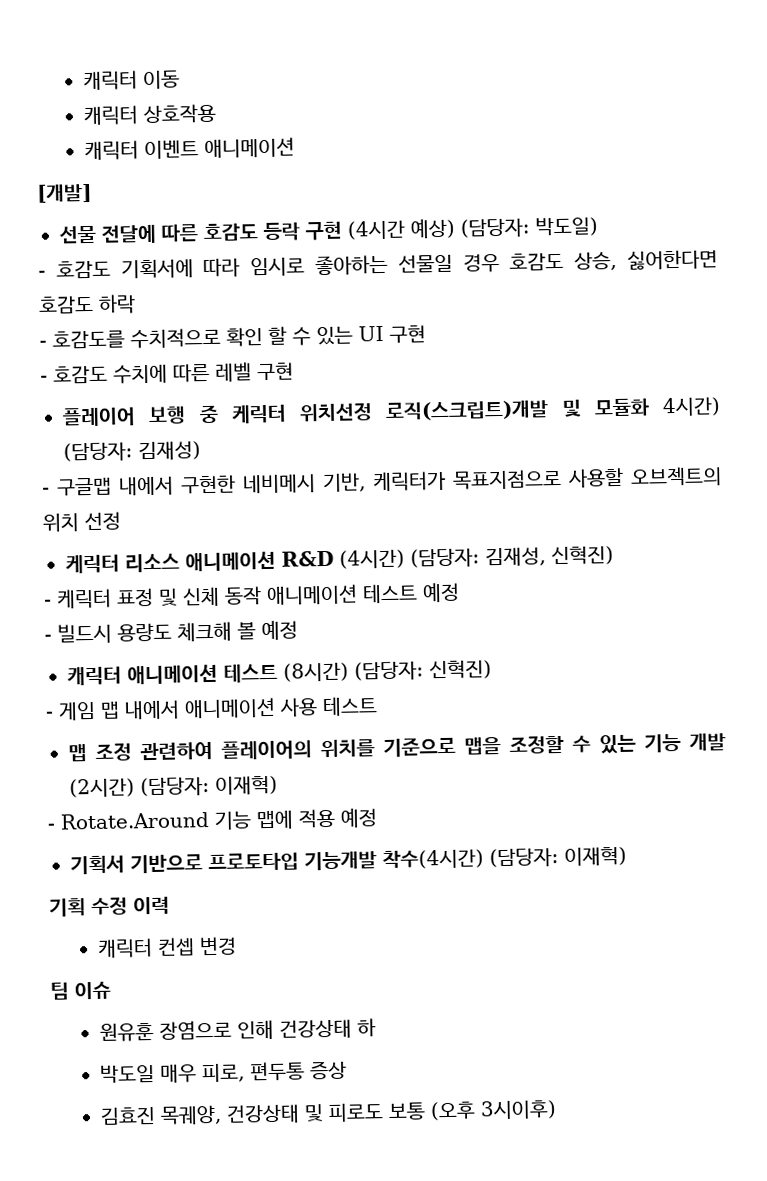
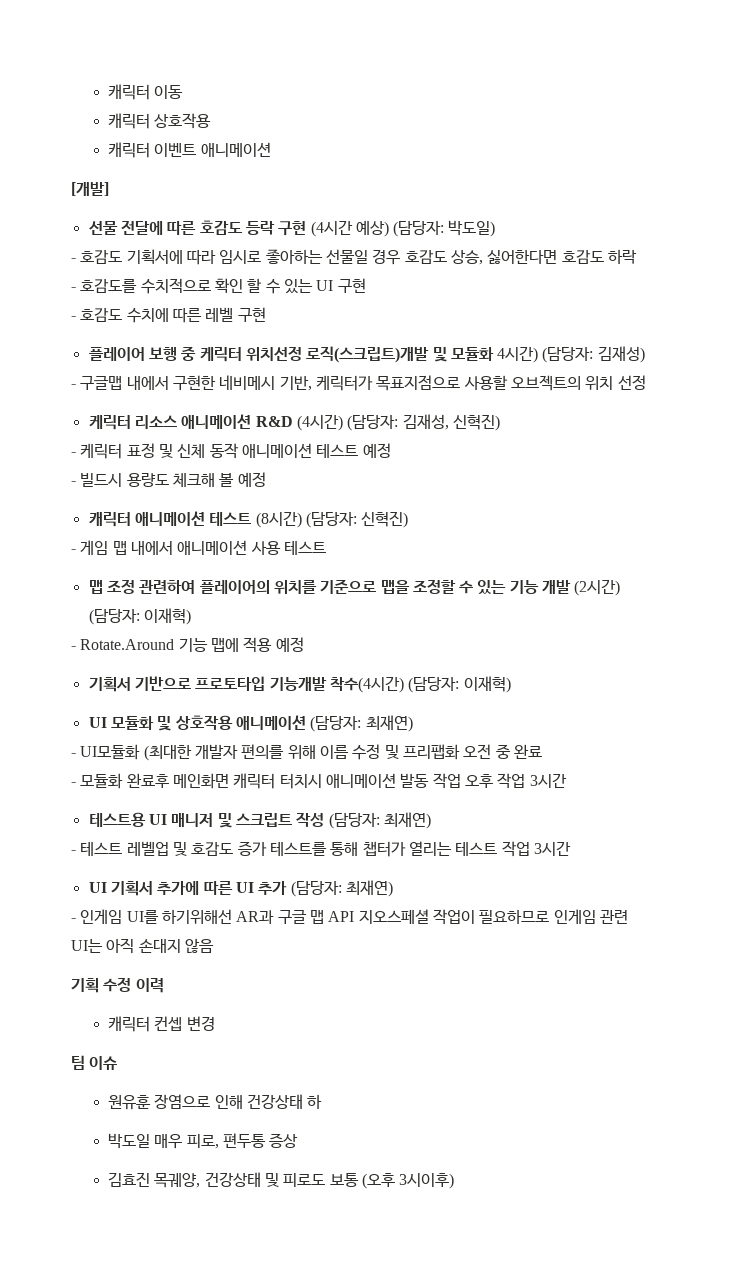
(627, 856) none -> [88,715,413,732] [71,744,542,761] [71,773,567,789] [88,812,431,829] [71,841,571,857] [88,880,393,897] [71,909,628,925] [71,938,214,954] // UI 모듈화 및 상호작용 애니메이션 (담당자: 최재연) // - UI모듈화 (최대한 개발자 편의를 위해 이름 수정 및 프리팹화 오전 중 완료 // - 모듈화 완료후 메인화면 캐릭터 터치시 애니메이션 발동 작업 오후 작업 3시간 // 테스트용 UI 매니저 및 스크립트 작성 (담당자: 최재연) // - 테스트 레벨업 및 호감도 증가 테스트를 통해 챕터가 열리는 테스트 작업 3시간 // UI 기획서 추가에 따른 UI 추가 (담당자: 최재연) // - 인게임 UI를 하기위해선 AR과 구글 맵 API 지오스페셜 작업이 필요하므로 인게임 관련 UI는 아직 손대지 않음

